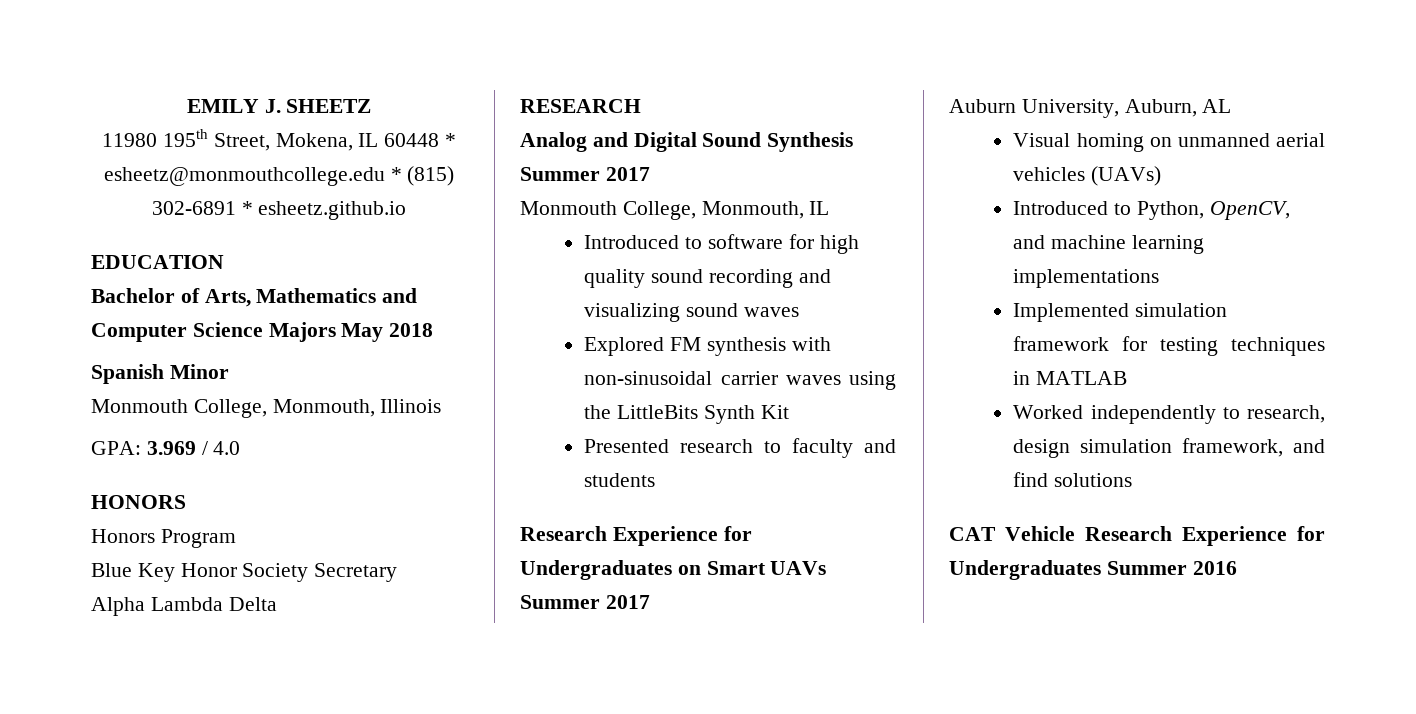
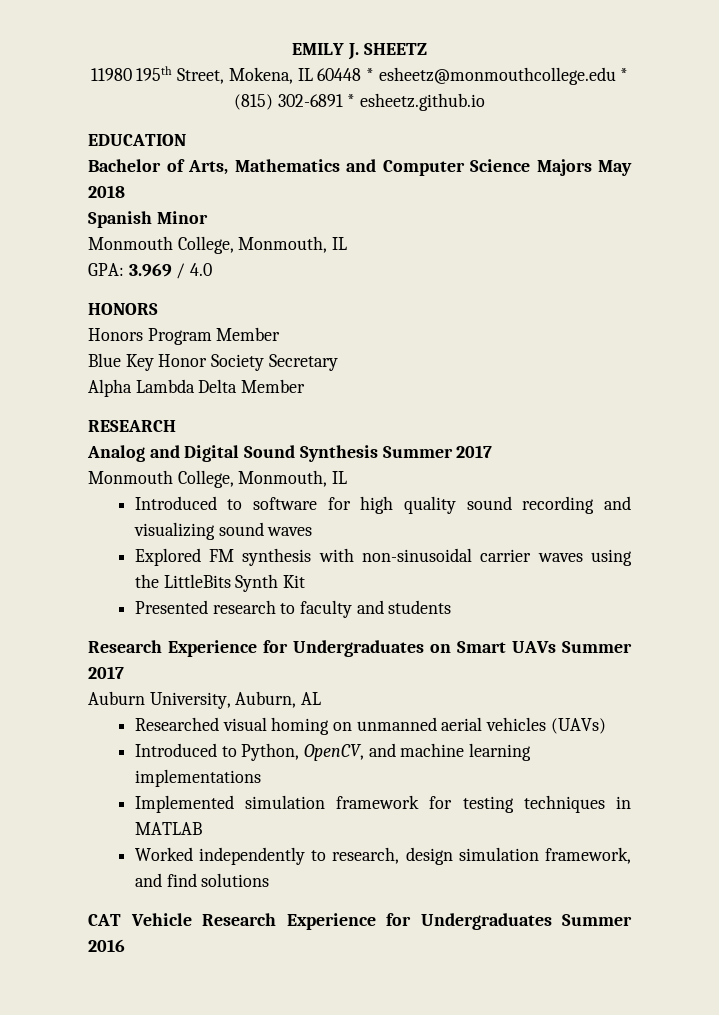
[380,399,442,413] Illinois -> [332,237,348,250] IL
(236, 538) none -> [216,327,281,341] Member
(277, 604) none -> [241,379,306,393] Member
[1013,133,1071,147] Visual -> [134,717,267,731] Researched visual

